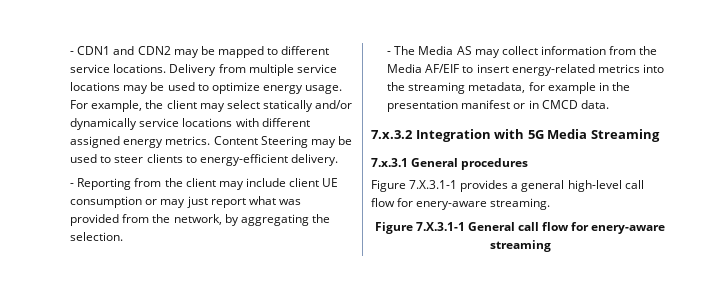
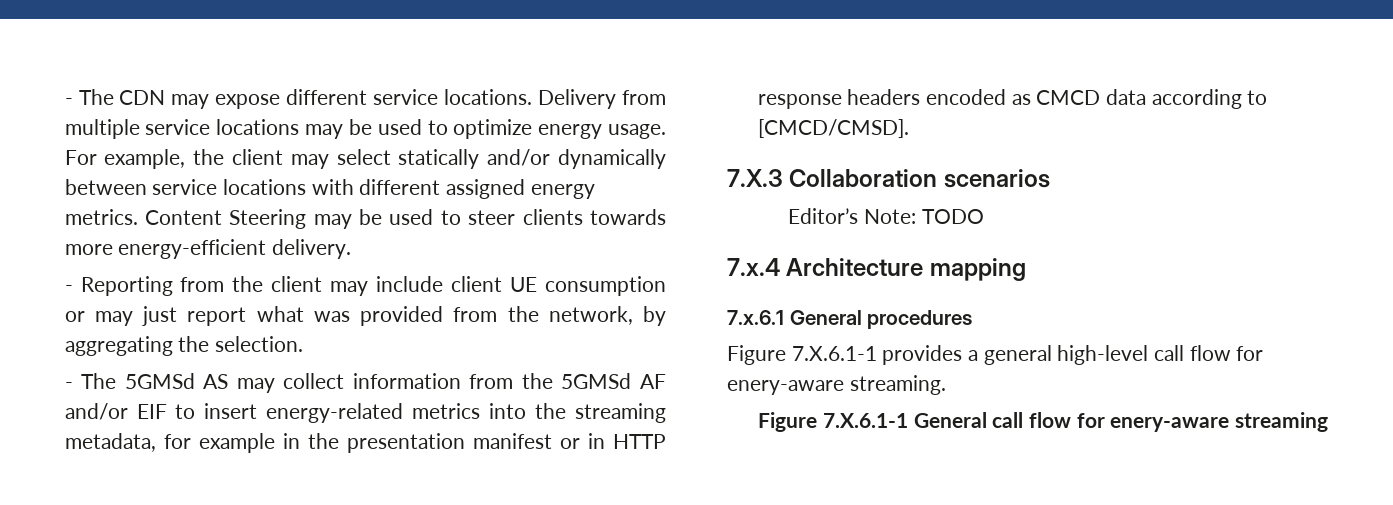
[70,46,278,58] - CDN1 and CDN2 may be mapped to -> [64,89,281,109] - The CDN may expose
(138, 124) none -> [64,179,147,195] between
[185,156,197,163] to -> [590,209,667,225] [64,244,113,255] towards more
[418,46,454,55] Media -> [124,373,195,389] 5GMSd
[387,64,460,73] Media AF/EIF -> [561,373,667,389] [64,403,167,420] 5GMSd AF and/or EIF
[541,100,609,109] [371,129,660,142] [371,158,408,167] CMCD data. // 7.x.3.2 Integration with 5G Media Streaming // 7.x.3.1 -> [613,434,666,449] [757,89,1268,109] [757,119,909,138] [727,169,1050,188] [788,208,984,224] [727,258,1026,281] [727,310,784,325] HTTP response headers encoded as CMCD data according to [CMCD/CMSD]. // 7.X.3 Collaboration scenarios // Editor’s Note: TODO // 7.x.4 Architecture mapping // 7.x.6.1
[409,180,458,189] 7.X.3.1-1 -> [791,346,877,361] 7.X.6.1-1
[415,222,465,231] 7.X.3.1-1 -> [822,413,908,428] 7.X.6.1-1

